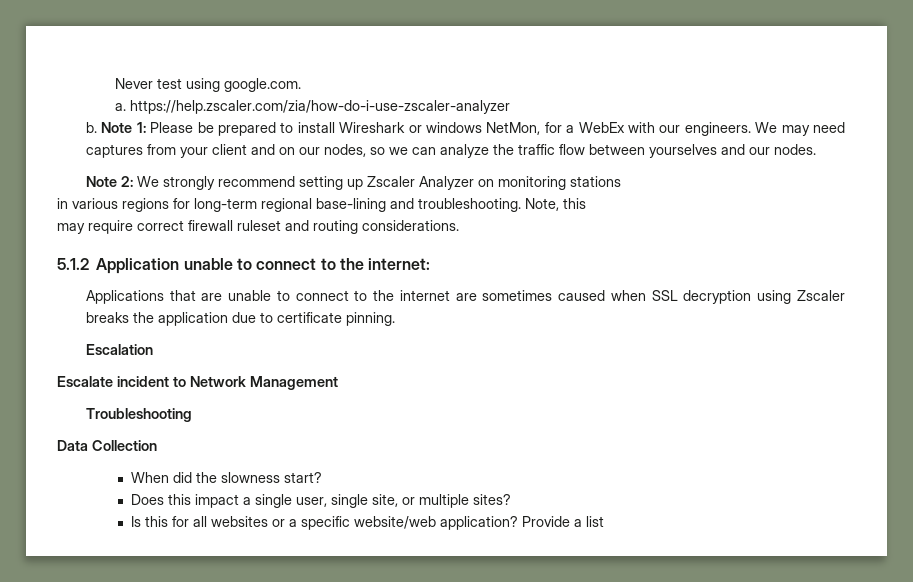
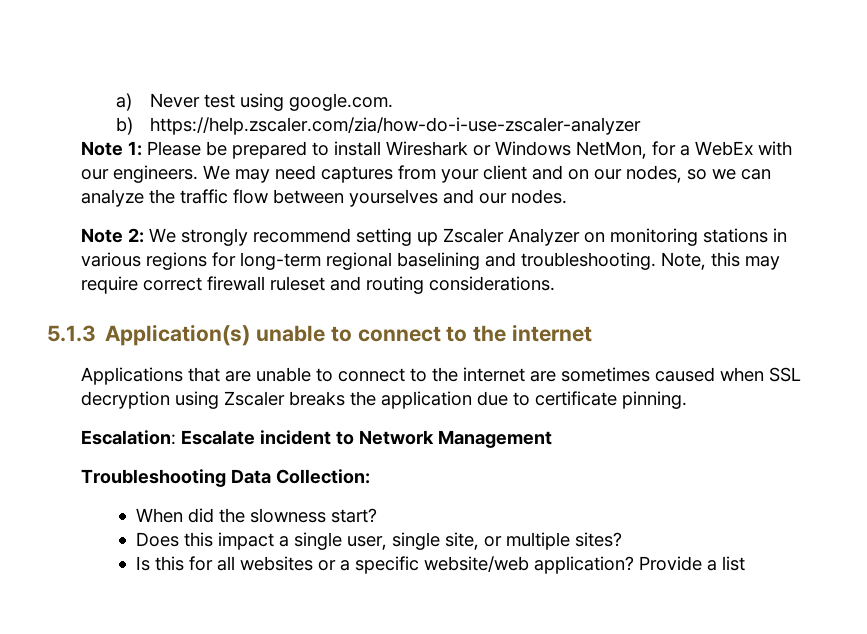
(114, 83) none -> [115,93,132,111] a)
[114,103,126,111] a. -> [115,117,133,135] b)
[85,122,97,133] b. -> (641, 126) none
[425,122,482,133] windows -> [495,141,572,156] Windows
(621, 181) // -> (769, 235) none
[316,198,386,212] base-lining -> [397,252,481,270] baselining
(586, 203) // -> (741, 259) none
[57,258,431,274] 5.1.2 Application unable to connect to the internet: -> [47,324,593,346] 5.1.3 Application(s) unable to connect to the internet
[85,344,153,355] Escalation // -> [81,430,177,445] Escalation:
[57,440,157,451] // Data Collection -> [231,469,371,484] Data Collection:

